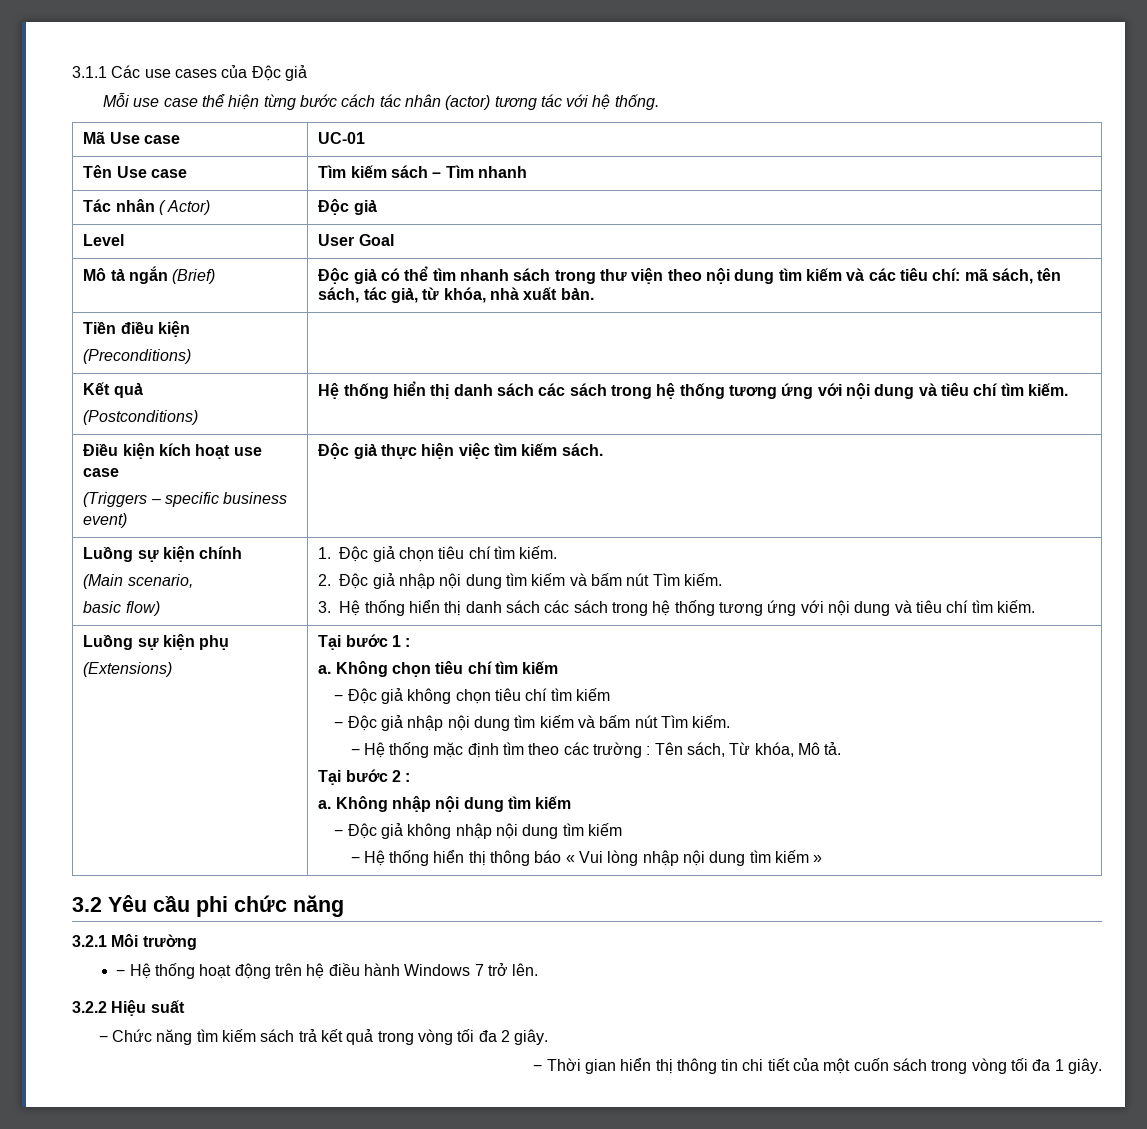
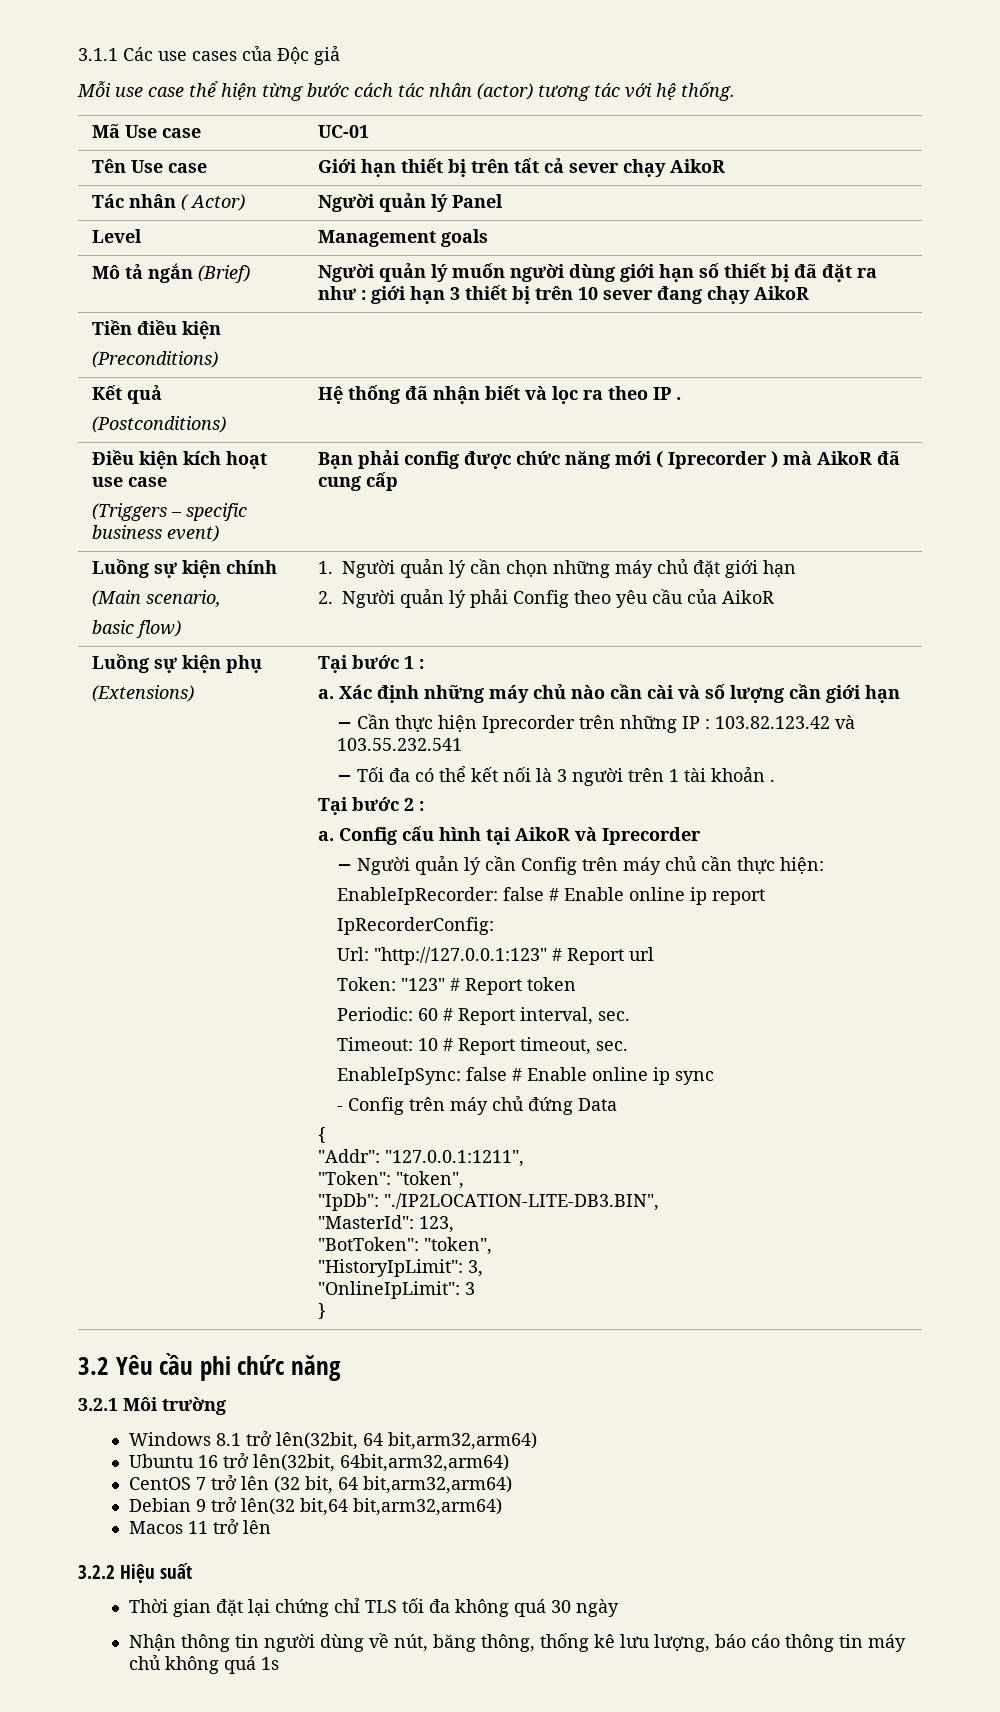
[318,165,528,178] Tìm kiếm sách – Tìm nhanh -> [318,158,726,177] Giới hạn thiết bị trên tất cả sever chạy AikoR
[318,199,377,215] Độc giả -> [318,193,504,212] Người quản lý Panel
[318,234,394,246] User Goal -> [318,229,489,247] Management goals
[318,266,1062,284] [318,287,594,303] Độc giả có thể tìm nhanh sách trong thư viện theo nội dung tìm kiếm và các tiêu chí: mã sách, tên sách, tác giả, từ khóa, nhà xuất bản. -> [318,263,878,282] [318,285,810,304] Người quản lý muốn người dùng giới hạn số thiết bị đã đặt ra như : giới hạn 3 thiết bị trên 10 sever đang chạy AikoR
[393,381,1068,399] hiển thị danh sách các sách trong hệ thống tương ứng với nội dung và tiêu chí tìm kiếm. -> [405,385,682,404] đã nhận biết và lọc ra theo IP .
[318,443,603,459] Độc giả thực hiện việc tìm kiếm sách. -> [318,450,901,469] [318,472,399,491] Bạn phải config được chức năng mới ( Iprecorder ) mà AikoR đã cung cấp
[339,546,558,562] [318,573,722,589] [318,600,1035,616] Độc giả chọn tiêu chí tìm kiếm. // 2. Độc giả nhập nội dung tìm kiếm và bấm nút Tìm kiếm. // 3. Hệ thống hiển thị danh sách các sách trong hệ thống tương ứng với nội dung và tiêu chí tìm kiếm. -> [342,559,797,578] [318,589,775,608] Người quản lý cần chọn những máy chủ đặt giới hạn // 2. Người quản lý phải Config theo yêu cầu của AikoR
[335,661,559,677] [334,688,611,704] [334,715,731,731] [350,742,842,758] Không chọn tiêu chí tìm kiếm // − Độc giả không chọn tiêu chí tìm kiếm // − Độc giả nhập nội dung tìm kiếm và bấm nút Tìm kiếm. // − Hệ thống mặc định tìm theo các trường : Tên sách, Từ khóa, Mô tả. -> [339,684,901,703] [336,714,855,733] [336,738,462,751] [336,766,775,786] Xác định những máy chủ nào cần cài và số lượng cần giới hạn // − Cần thực hiện Iprecorder trên những IP : 103.82.123.42 và 103.55.232.541 // − Tối đa có thể kết nối là 3 người trên 1 tài khoản .
[335,796,572,812] [334,823,623,839] [350,850,823,866] Không nhập nội dung tìm kiếm // − Độc giả không nhập nội dung tìm kiếm // − Hệ thống hiển thị thông báo « Vui lòng nhập nội dung tìm kiếm » -> [339,826,702,845] [336,856,824,875] [336,887,765,905] [336,917,494,935] [336,947,654,965] [336,977,576,995] [336,1007,630,1025] [336,1037,628,1055] [336,1067,714,1085] [336,1096,617,1115] [318,1127,327,1143] [318,1149,525,1167] [318,1171,465,1189] [318,1193,660,1211] [318,1215,455,1233] [318,1237,493,1255] [318,1259,484,1277] [318,1281,476,1299] [318,1303,327,1319] Config cấu hình tại AikoR và Iprecorder // − Người quản lý cần Config trên máy chủ cần thực hiện: // EnableIpRecorder: false # Enable online ip report // IpRecorderConfig: // Url: "http://127.0.0.1:123" # Report url // Token: "123" # Report token // Periodic: 60 # Report interval, sec. // Timeout: 10 # Report timeout, sec. // EnableIpSync: false # Enable online ip sync // - Config trên máy chủ đứng Data // { // "Addr": "127.0.0.1:1211", // "Token": "token", // "IpDb": "./IP2LOCATION-LITE-DB3.BIN", // "MasterId": 123, // "BotToken": "token", // "HistoryIpLimit": 3, // "OnlineIpLimit": 3 // }
[116,963,539,979] [72,1000,185,1016] [98,1029,549,1045] [533,1058,1103,1074] − Hệ thống hoạt động trên hệ điều hành Windows 7 trở lên. // 3.2.2 Hiệu suất // − Chức năng tìm kiếm sách trả kết quả trong vòng tối đa 2 giây. // − Thời gian hiển thị thông tin chi tiết của một cuốn sách trong vòng tối đa 1 giây. -> [128,1431,537,1450] [128,1453,509,1472] [128,1475,512,1494] [128,1497,502,1516] [128,1519,271,1534] [78,1563,192,1583] [128,1598,619,1617] [128,1633,906,1652] [128,1655,279,1674] Windows 8.1 trở lên(32bit, 64 bit,arm32,arm64) // Ubuntu 16 trở lên(32bit, 64bit,arm32,arm64) // CentOS 7 trở lên (32 bit, 64 bit,arm32,arm64) // Debian 9 trở lên(32 bit,64 bit,arm32,arm64) // Macos 11 trở lên // 3.2.2 Hiệu suất // Thời gian đặt lại chứng chỉ TLS tối đa không quá 30 ngày // Nhận thông tin người dùng về nút, băng thông, thống kê lưu lượng, báo cáo thông tin máy chủ không quá 1s

